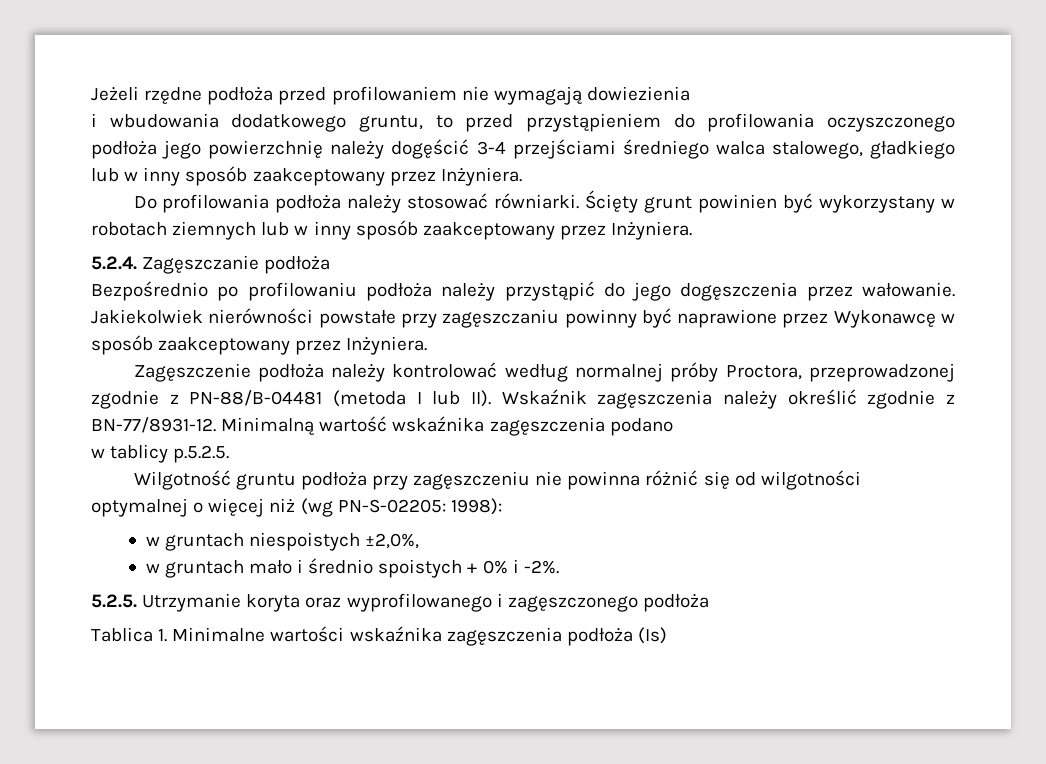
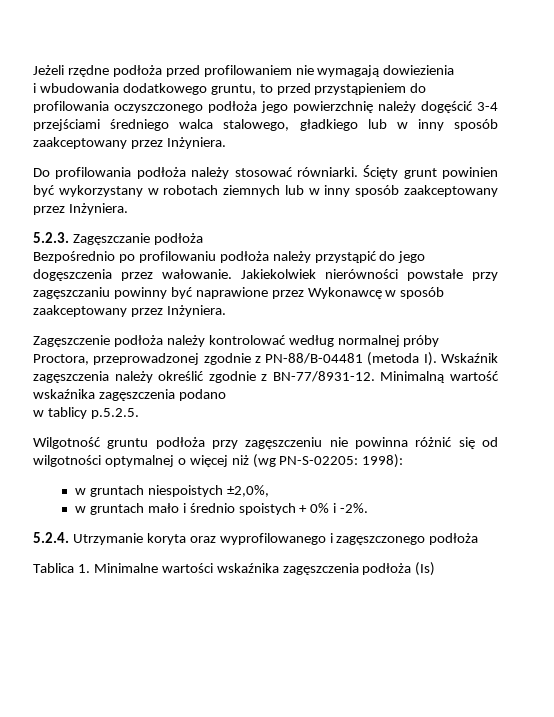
[91,256,137,270] 5.2.4. -> [33,232,69,243] 5.2.3.
[416,390,492,407] I lub II). -> [423,352,437,366] I).
[91,594,137,608] 5.2.5. -> [33,532,69,543] 5.2.4.

